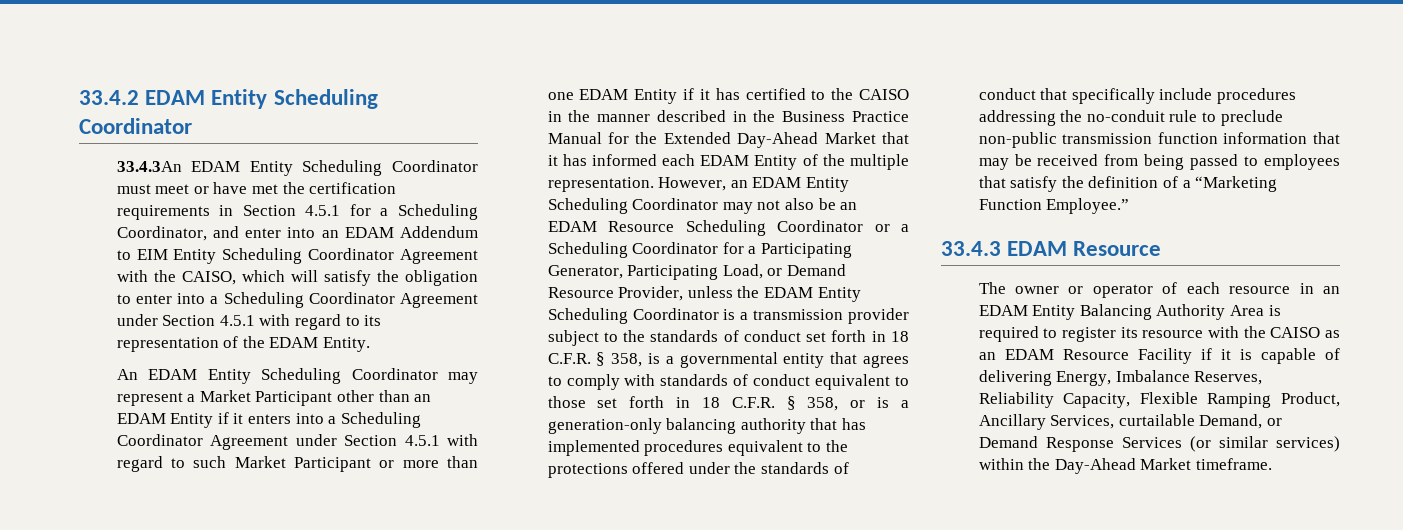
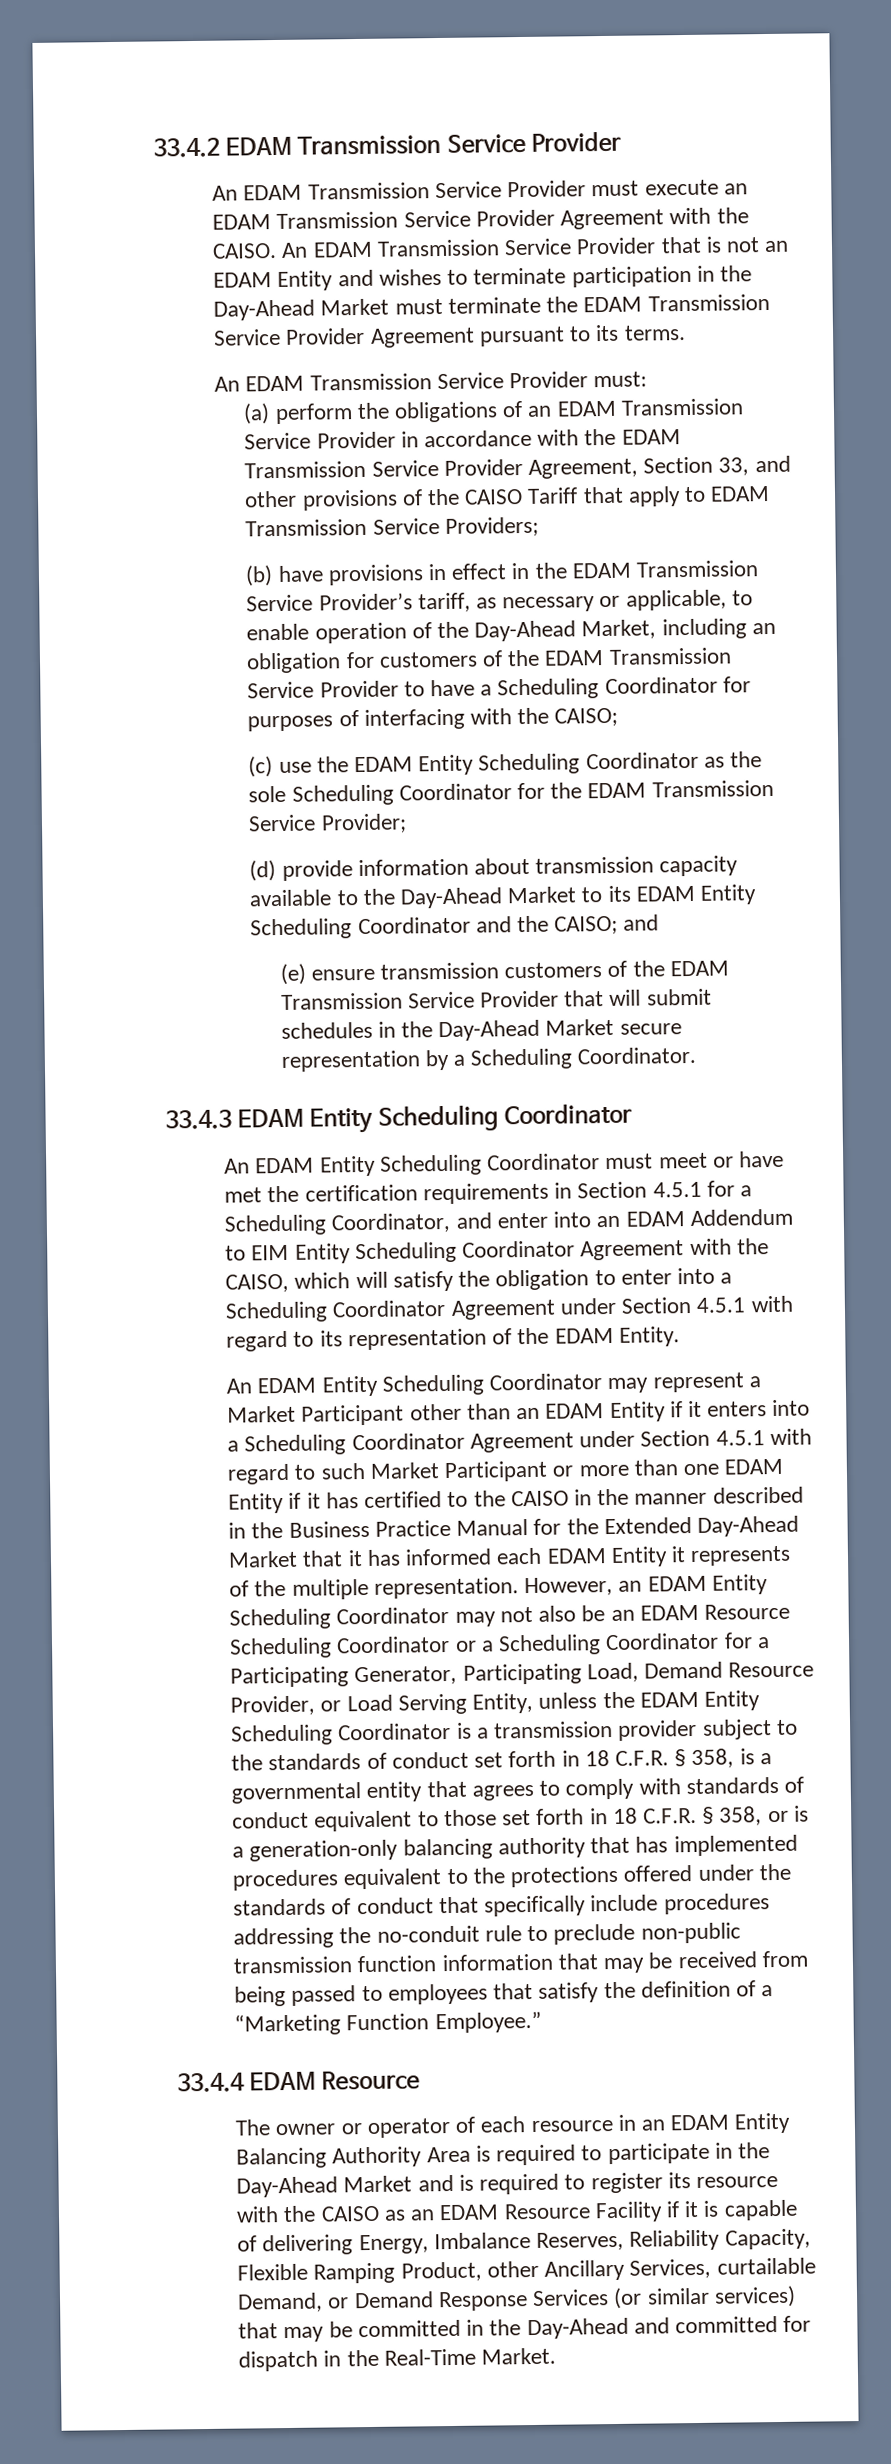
(206, 97) none -> [297,131,621,156] [212,179,748,201] [212,207,749,230] [212,236,790,259] [213,265,752,291] [213,293,770,321] [213,324,686,348] [214,371,648,392] [243,398,744,425] [244,428,681,450] [244,455,791,479] [244,485,771,511] [245,516,539,537] [245,560,760,587] [246,589,753,613] [246,618,776,644] [246,647,732,674] [247,676,751,700] [247,707,619,732] [248,751,763,778] [248,779,774,806] [248,813,407,834] [249,855,739,882] [249,884,758,909] [250,914,660,940] [279,960,729,986] [280,988,712,1011] [280,1018,682,1042] [280,1046,697,1072] [165,1108,305,1130] Transmission Service Provider // An EDAM Transmission Service Provider must execute an EDAM Transmission Service Provider Agreement with the CAISO. An EDAM Transmission Service Provider that is not an EDAM Entity and wishes to terminate participation in the Day-Ahead Market must terminate the EDAM Transmission Service Provider Agreement pursuant to its terms. // An EDAM Transmission Service Provider must: // (a) perform the obligations of an EDAM Transmission Service Provider in accordance with the EDAM Transmission Service Provider Agreement, Section 33, and other provisions of the CAISO Tariff that apply to EDAM Transmission Service Providers; // (b) have provisions in effect in the EDAM Transmission Service Provider’s tariff, as necessary or applicable, to enable operation of the Day-Ahead Market, including an obligation for customers of the EDAM Transmission Service Provider to have a Scheduling Coordinator for purposes of interfacing with the CAISO; // (c) use the EDAM Entity Scheduling Coordinator as the sole Scheduling Coordinator for the EDAM Transmission Service Provider; // (d) provide information about transmission capacity available to the Day-Ahead Market to its EDAM Entity Scheduling Coordinator and the CAISO; and // (e) ensure transmission customers of the EDAM Transmission Service Provider that will submit schedules in the Day-Ahead Market secure representation by a Scheduling Coordinator. // 33.4.3 EDAM
[116,161,182,172] 33.4.3An -> [224,1158,251,1174] An
(798, 162) none -> [670,1545,792,1567] it represents
[767,268,783,276] or -> (639, 1672) none
(684, 293) none -> [320,1692,534,1715] or Load Serving Entity,
[941,241,1001,256] 33.4.3 -> [177,2072,245,2093] 33.4.4
(1058, 333) none -> [607,2142,770,2165] [236,2173,586,2198] participate in the Day-Ahead Market and is required to
(1340, 399) none -> [486,2260,539,2278] other
[978,458,1272,474] within the Day-Ahead Market timeframe. -> [238,2315,812,2343] [238,2347,557,2372] that may be committed in the Day-Ahead and committed for dispatch in the Real-Time Market.

